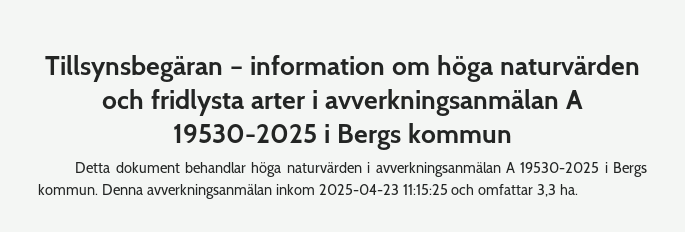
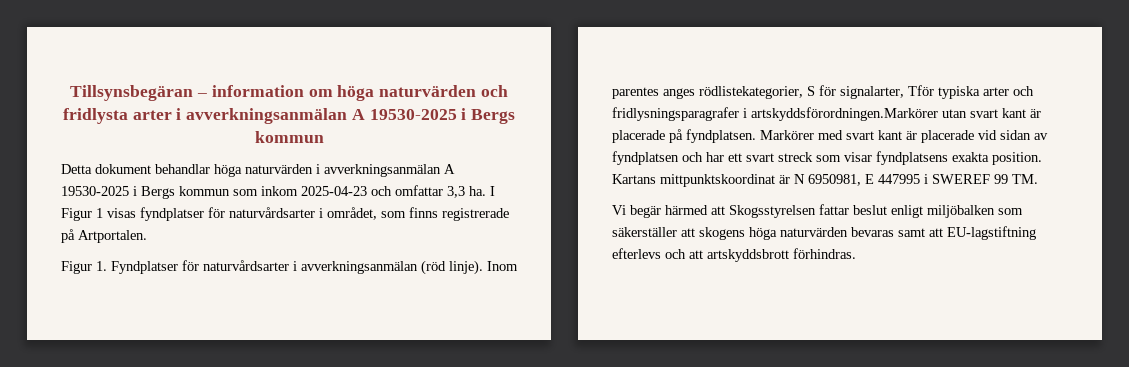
[38,184,272,199] kommun. Denna avverkningsanmälan -> [179,186,258,196] kommun som
[402,184,448,195] 11:15:25 -> (367, 191) none
(579, 189) none -> [490,186,495,196] [61,207,509,221] [61,229,147,243] [61,260,518,275] [612,85,1034,99] [612,107,1041,121] [612,129,1048,143] [612,151,1042,165] [612,174,1038,187] [612,204,1023,218] [612,226,1036,240] [612,248,856,262] I Figur 1 visas fyndplatser för naturvårdsarter i området, som finns registrerade på Artportalen. // Figur 1. Fyndplatser för naturvårdsarter i avverkningsanmälan (röd linje). Inom parentes anges rödlistekategorier, S för signalarter, Tför typiska arter och fridlysningsparagrafer i artskyddsförordningen.Markörer utan svart kant är placerade på fyndplatsen. Markörer med svart kant är placerade vid sidan av fyndplatsen och har ett svart streck som visar fyndplatsens exakta position. Kartans mittpunktskoordinat är N 6950981, E 447995 i SWEREF 99 TM. // Vi begär härmed att Skogsstyrelsen fattar beslut enligt miljöbalken som säkerställer att skogens höga naturvärden bevaras samt att EU-lagstiftning efterlevs och att artskyddsbrott förhindras.

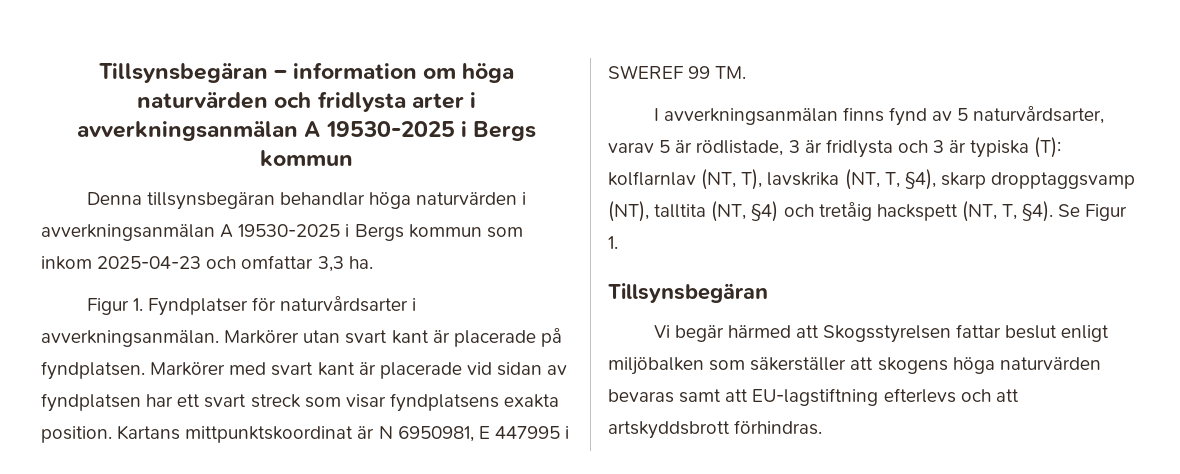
[61,164,151,174] Detta dokument -> [86,192,275,210] Denna tillsynsbegäran
[490,186,495,196] [61,207,509,221] [61,229,147,243] I Figur 1 visas fyndplatser för naturvårdsarter i området, som finns registrerade på Artportalen. -> (373, 262) none
[301,260,518,275] [612,85,1034,99] [612,107,938,121] avverkningsanmälan (röd linje). Inom parentes anges rödlistekategorier, S för signalarter, Tför typiska arter och fridlysningsparagrafer i artskyddsförordningen.Markörer -> [41,330,300,347] avverkningsanmälan. Markörer
[682,152,703,162] och -> (141, 402) none
(1038, 179) none -> [653,106,1105,126] [608,137,1062,158] [608,169,1136,190] [608,201,1128,222] [608,236,618,249] [608,283,768,303] // I avverkningsanmälan finns fynd av 5 naturvårdsarter, varav 5 är rödlistade, 3 är fridlysta och 3 är typiska (T): kolflarnlav (NT, T), lavskrika (NT, T, §4), skarp dropptaggsvamp (NT), talltita (NT, §4) och tretåig hackspett (NT, T, §4). Se Figur 1. // Tillsynsbegäran

